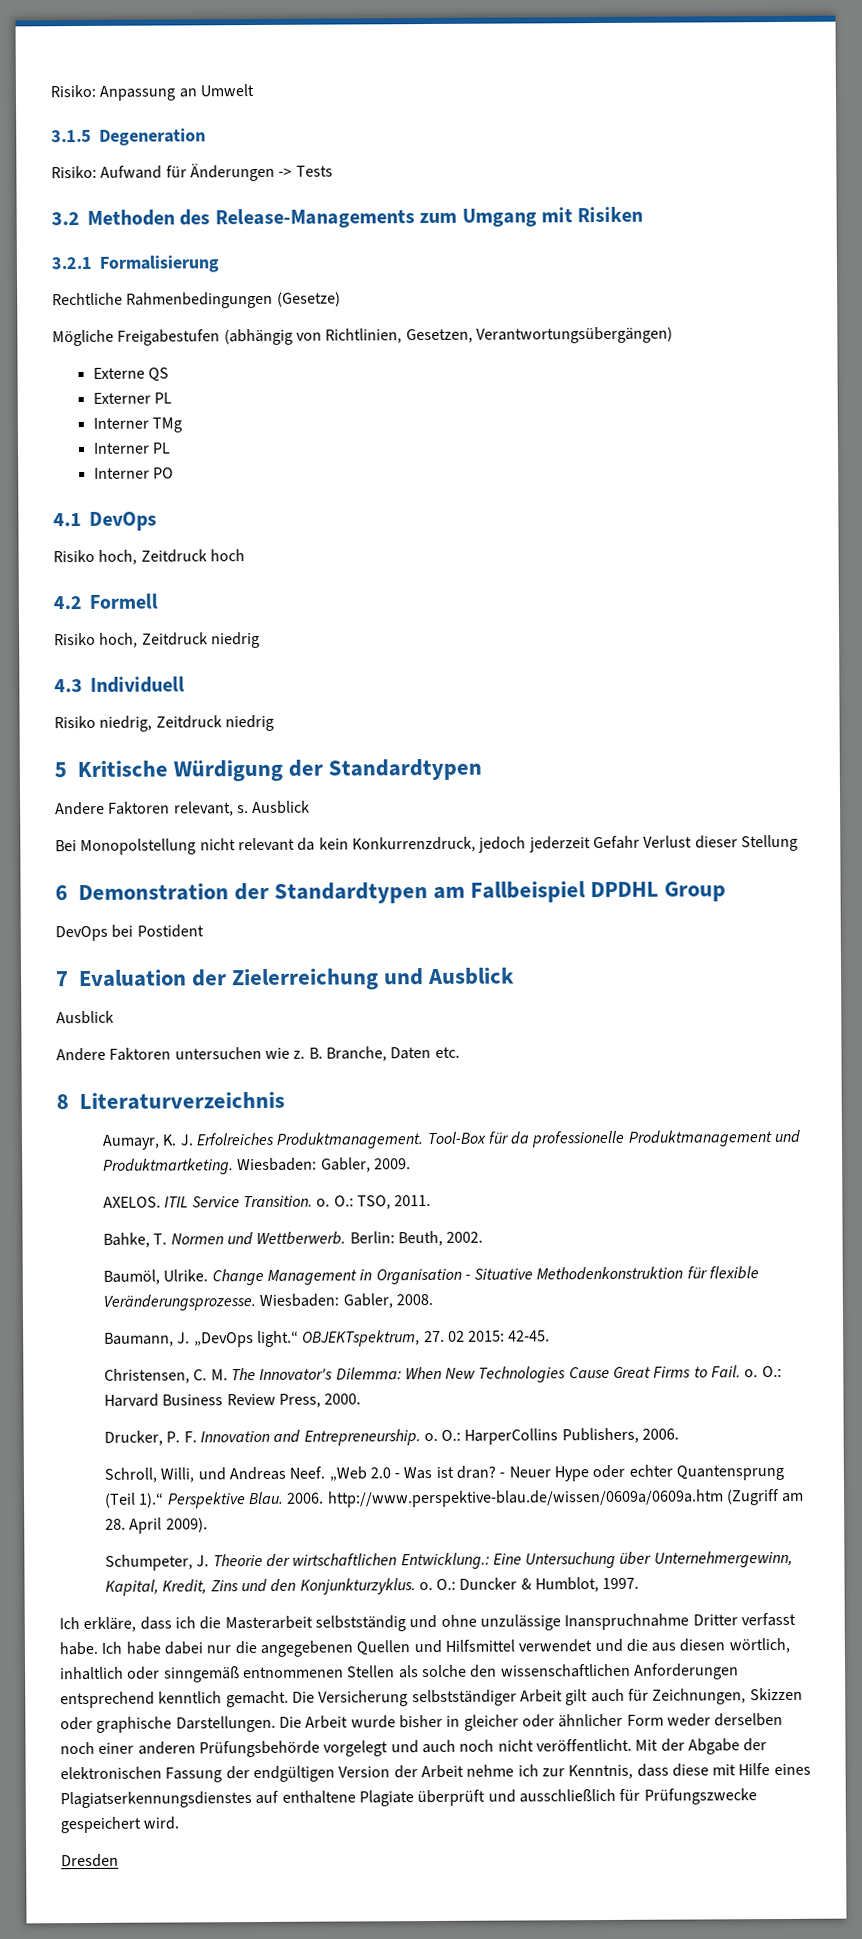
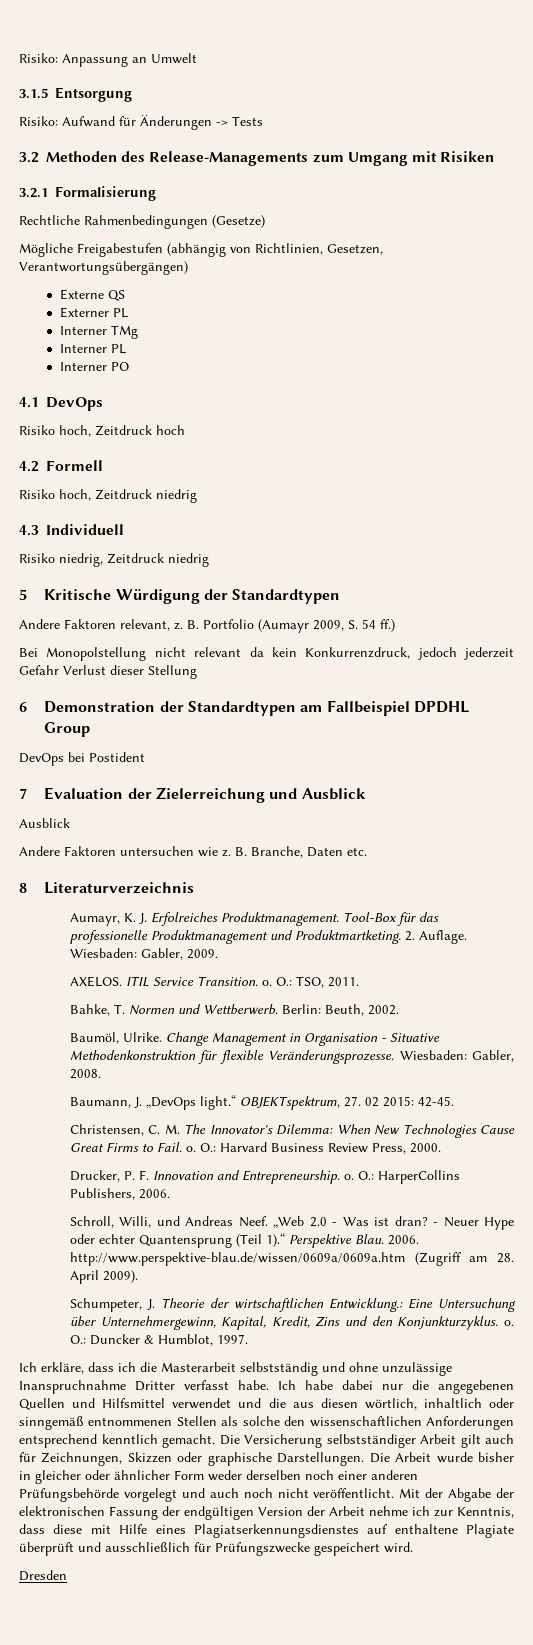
[99,128,206,146] Degeneration -> [55,87,132,102] Entsorgung
[236,800,311,815] s. Ausblick -> [174,619,395,633] z. B. Portfolio (Aumayr 2009, S. 54 ff.)
[510,1131,531,1145] da -> [418,912,439,922] das
(234, 1166) none -> [404,930,467,944] 2. Auflage.

